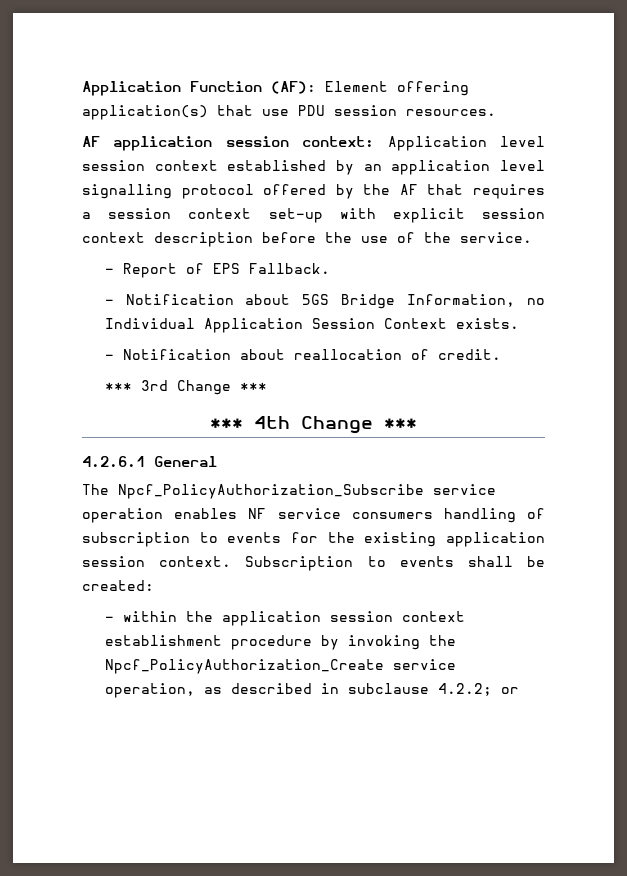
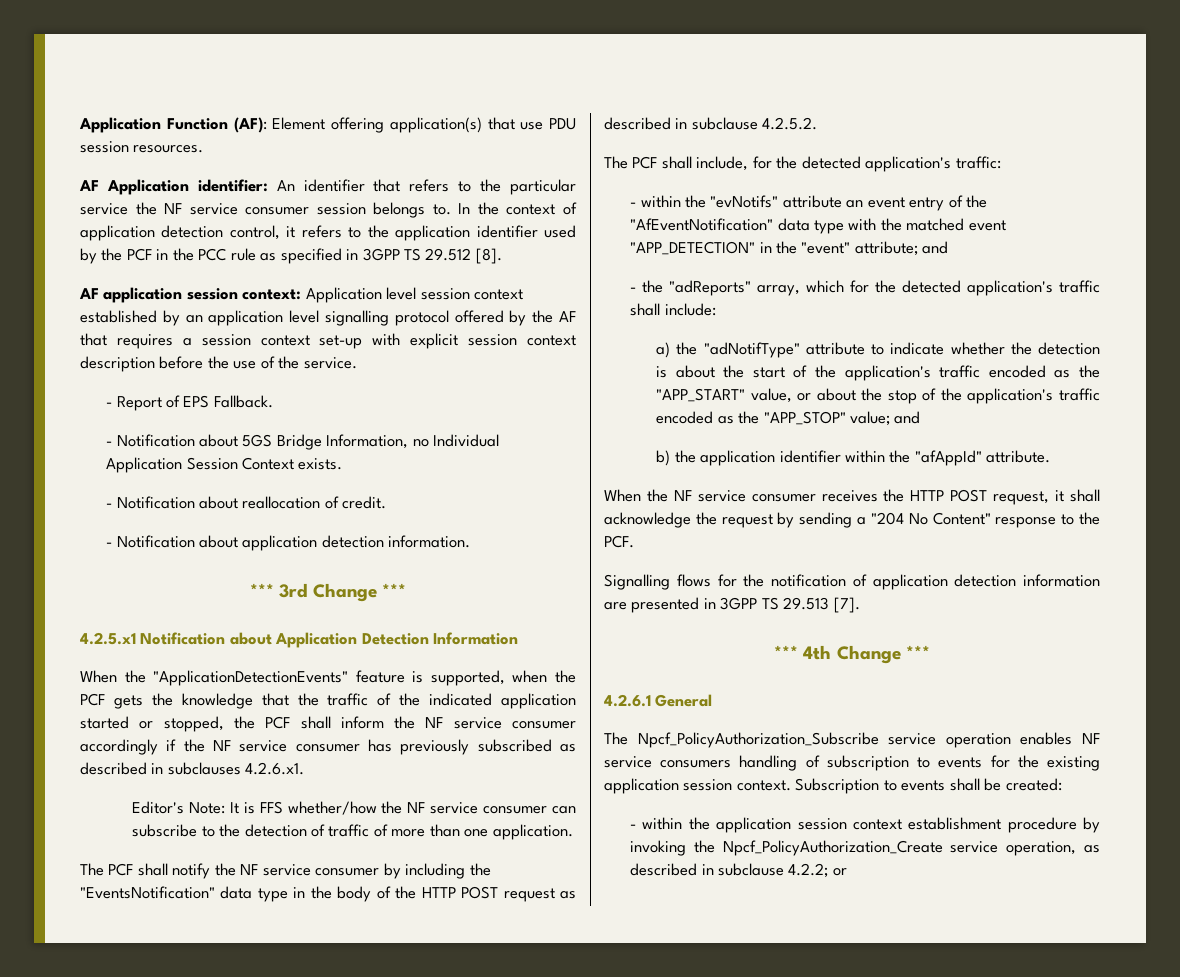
(496, 112) none -> [79,179,577,195] [80,202,577,218] [80,225,577,241] [80,248,502,264] // AF Application identifier: An identifier that refers to the particular service the NF service consumer session belongs to. In the context of application detection control, it refers to the application identifier used by the PCF in the PCC rule as specified in 3GPP TS 29.512 [8].
[104,380,267,395] *** 3rd Change *** -> [106,535,471,551] [249,583,407,602] [80,632,519,648] [80,670,576,686] [80,693,576,709] [80,716,577,732] [80,739,576,755] [80,762,305,775] [132,801,576,815] [132,824,573,840] [80,863,491,879] [80,886,576,902] [604,117,818,130] [604,156,1001,172] [630,195,988,211] [630,218,1006,234] [630,241,949,256] [630,280,1100,296] [630,303,716,316] [656,342,1100,358] [656,365,1100,381] [656,388,1100,404] [656,411,921,426] [656,450,1051,466] [604,489,1100,505] [604,512,1100,528] [604,535,634,548] [604,574,1100,590] [604,597,860,613] - Notification about application detection information. // *** 3rd Change *** // 4.2.5.x1 Notification about Application Detection Information // When the "ApplicationDetectionEvents" feature is supported, when the PCF gets the knowledge that the traffic of the indicated application started or stopped, the PCF shall inform the NF service consumer accordingly if the NF service consumer has previously subscribed as described in subclauses 4.2.6.x1. // Editor's Note: It is FFS whether/how the NF service consumer can subscribe to the detection of traffic of more than one application. // The PCF shall notify the NF service consumer by including the "EventsNotification" data type in the body of the HTTP POST request as described in subclause 4.2.5.2. // The PCF shall include, for the detected application's traffic: // - within the "evNotifs" attribute an event entry of the "AfEventNotification" data type with the matched event "APP_DETECTION" in the "event" attribute; and // - the "adReports" array, which for the detected application's traffic shall include: // a) the "adNotifType" attribute to indicate whether the detection is about the start of the application's traffic encoded as the "APP_START" value, or about the stop of the application's traffic encoded as the "APP_STOP" value; and // b) the application identifier within the "afAppId" attribute. // When the NF service consumer receives the HTTP POST request, it shall acknowledge the request by sending a "204 No Content" response to the PCF. // Signalling flows for the notification of application detection information are presented in 3GPP TS 29.513 [7].

